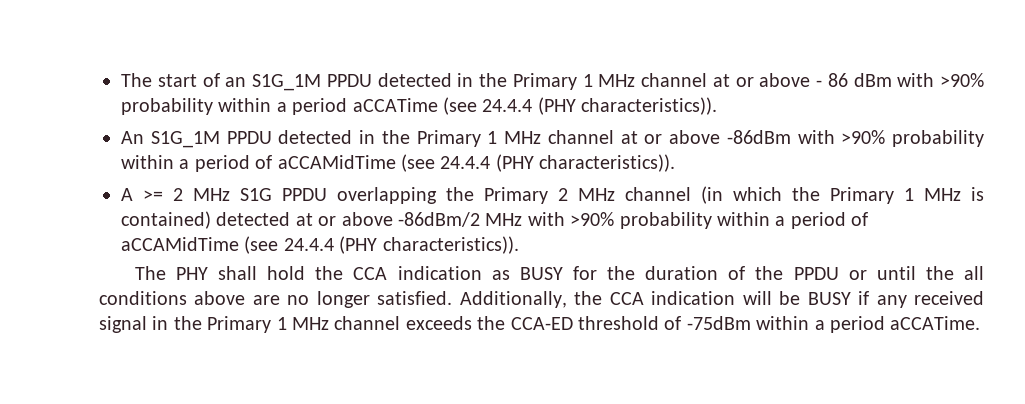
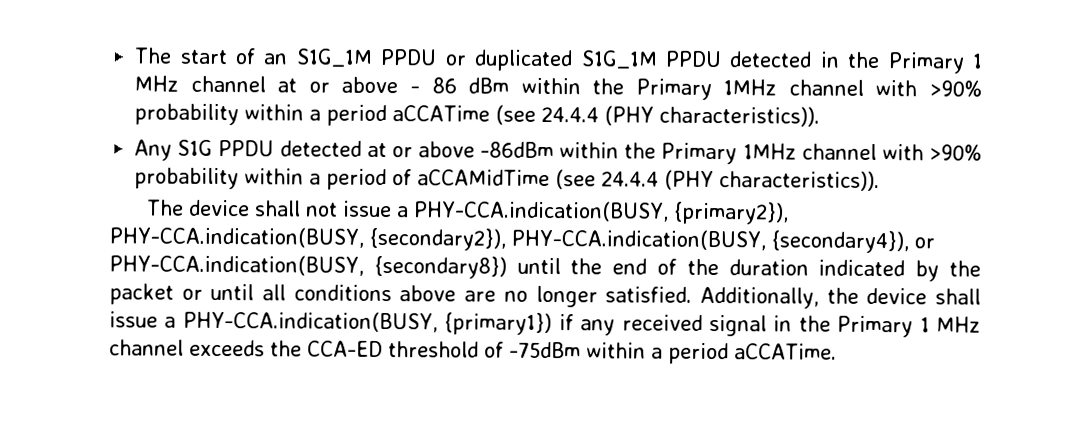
(372, 80) none -> [444,49,722,72] or duplicated S1G_1M PPDU
(892, 80) none -> [520,77,864,101] within the Primary 1MHz channel
[121,130,984,148] [121,154,676,172] [121,186,984,204] [121,211,523,229] An S1G_1M PPDU detected in the Primary 1 MHz channel at or above -86dBm with >90% probability within a period of aCCAMidTime (see 24.4.4 (PHY characteristics)). // A >= 2 MHz S1G PPDU overlapping the Primary 2 MHz channel (in which the Primary 1 MHz is contained) detected at or above -86dBm/2 MHz -> [134,139,877,165] Any S1G PPDU detected at or above -86dBm within the Primary 1MHz channel
[175,266,839,280] PHY shall hold the CCA indication as BUSY for the duration of the PPDU -> [188,199,789,225] [109,226,935,254] [109,254,982,282] [109,283,174,305] device shall not issue a PHY-CCA.indication(BUSY, {primary2}), PHY-CCA.indication(BUSY, {secondary2}), PHY-CCA.indication(BUSY, {secondary4}), or PHY-CCA.indication(BUSY, {secondary8}) until the end of the duration indicated by the packet
[925,266,954,280] the -> (255, 292) none
[609,291,851,305] CCA indication will be BUSY -> [866,287,982,305] [109,310,553,336] device shall issue a PHY-CCA.indication(BUSY, {primary1})

